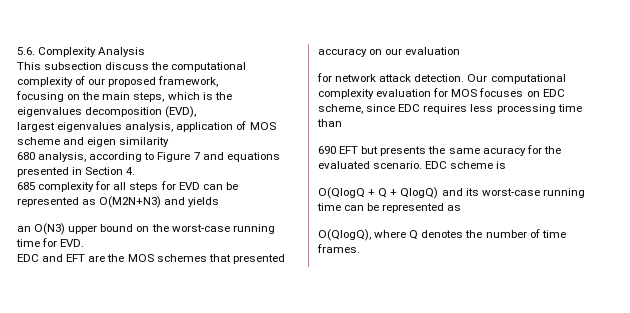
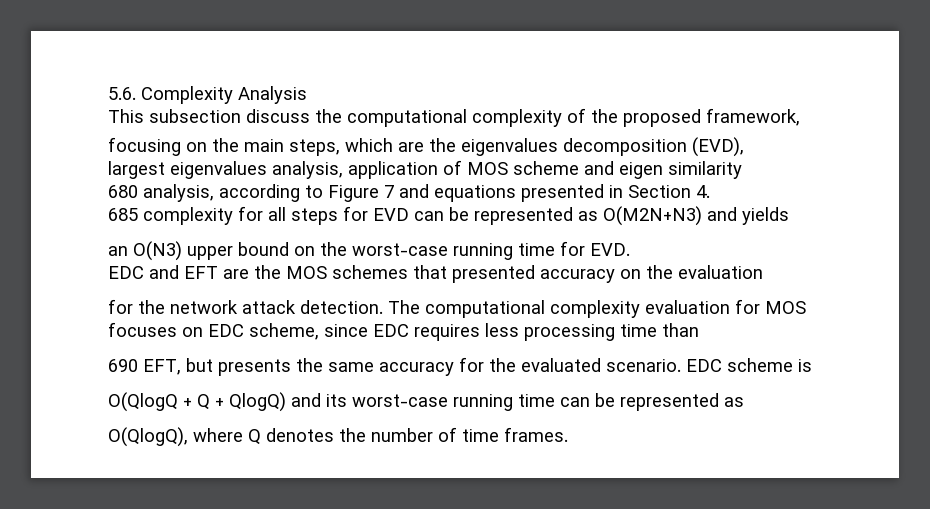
[88,78,106,85] our -> [591,109,618,123] the
[202,92,213,100] is -> [398,142,424,152] are
[385,48,403,55] our -> [646,265,673,279] the
(332, 77) none -> [138,300,165,314] the
[467,74,488,82] Our -> [388,300,420,314] The
[339,146,359,154] EFT -> [143,359,181,375] EFT,
[482,147,526,156] acuracy -> [379,362,454,376] accuracy

